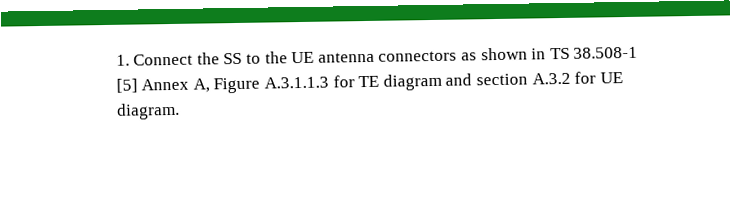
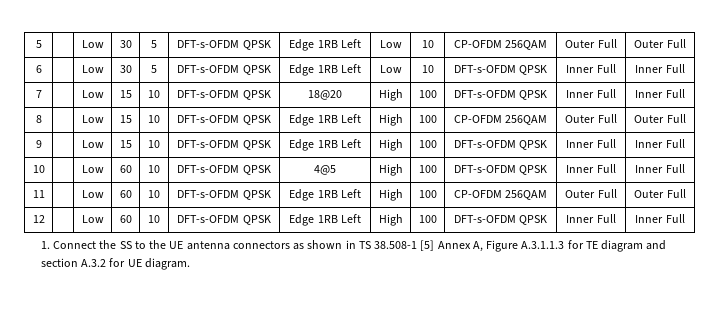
(115, 60) none -> [35,40,42,48] [81,40,104,48] [119,40,132,48] [151,40,157,48] [177,40,271,50] [289,39,361,51] [379,40,402,48] [421,40,434,48] [453,40,548,50] [565,39,617,48] [634,39,686,48] [35,65,42,73] [81,65,104,73] [119,65,132,73] [151,65,157,73] [177,65,271,75] [289,64,361,76] [379,65,402,73] [421,65,434,73] [453,65,548,75] [566,64,616,73] [635,64,685,73] [35,90,42,98] [81,90,104,98] [119,90,132,98] [148,90,160,98] [177,90,271,100] [308,90,342,100] [378,89,403,101] [418,90,437,98] [453,90,548,100] [566,89,616,98] [635,89,685,98] [35,115,42,123] [81,115,104,123] [119,115,132,123] [148,115,160,123] [177,115,271,125] [289,114,361,126] [378,114,403,126] [418,115,437,123] [453,115,548,125] [565,114,617,123] [634,114,686,123] [35,140,42,148] [81,140,104,148] [119,140,132,148] [148,140,160,148] [177,140,271,150] [289,139,361,151] [378,139,403,151] [418,140,437,148] [453,140,548,150] [566,139,616,148] [635,139,685,148] [32,165,45,173] [81,165,104,173] [119,165,132,173] [148,165,160,173] [177,165,271,175] [314,165,336,175] [378,164,403,176] [418,165,437,173] [453,165,548,175] [566,164,616,173] [635,164,685,173] [32,190,45,198] [81,190,104,198] [119,190,132,198] [148,190,160,198] [177,190,271,200] [289,189,361,201] [378,189,403,201] [418,190,437,198] [453,190,548,200] [565,189,617,198] [634,189,686,198] [32,215,45,223] [81,215,104,223] [119,215,132,223] [148,215,160,223] [177,215,271,225] [289,214,361,226] [378,214,403,226] [418,215,437,223] [453,215,548,225] [566,214,616,223] [635,214,685,223] 5 | | Low | 30 | 5 | DFT-s-OFDM QPSK | Edge 1RB Left | Low | 10 | CP-OFDM 256QAM | Outer Full | Outer Full // 6 | | Low | 30 | 5 | DFT-s-OFDM QPSK | Edge 1RB Left | Low | 10 | DFT-s-OFDM QPSK | Inner Full | Inner Full // 7 | | Low | 15 | 10 | DFT-s-OFDM QPSK | 18@20 | High | 100 | DFT-s-OFDM QPSK | Inner Full | Inner Full // 8 | | Low | 15 | 10 | DFT-s-OFDM QPSK | Edge 1RB Left | High | 100 | CP-OFDM 256QAM | Outer Full | Outer Full // 9 | | Low | 15 | 10 | DFT-s-OFDM QPSK | Edge 1RB Left | High | 100 | DFT-s-OFDM QPSK | Inner Full | Inner Full // 10 | | Low | 60 | 10 | DFT-s-OFDM QPSK | 4@5 | High | 100 | DFT-s-OFDM QPSK | Inner Full | Inner Full // 11 | | Low | 60 | 10 | DFT-s-OFDM QPSK | Edge 1RB Left | High | 100 | CP-OFDM 256QAM | Outer Full | Outer Full // 12 | | Low | 60 | 10 | DFT-s-OFDM QPSK | Edge 1RB Left | High | 100 | DFT-s-OFDM QPSK | Inner Full | Inner Full //

